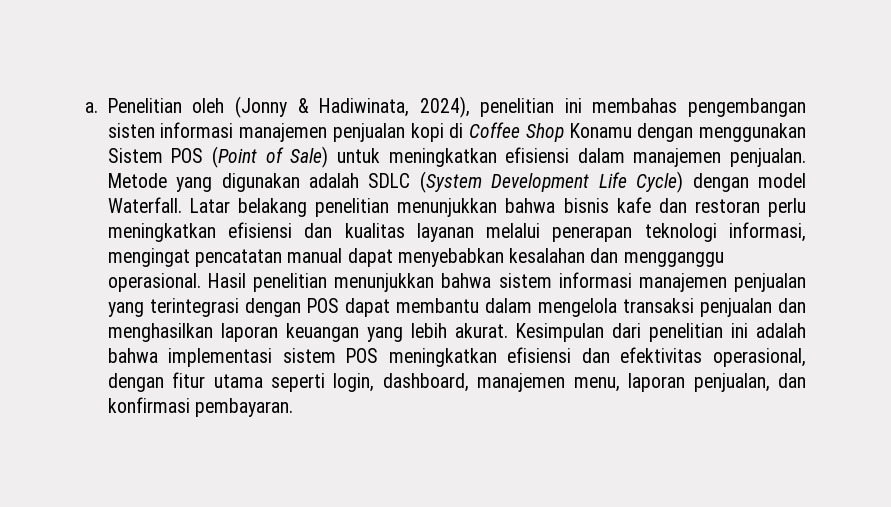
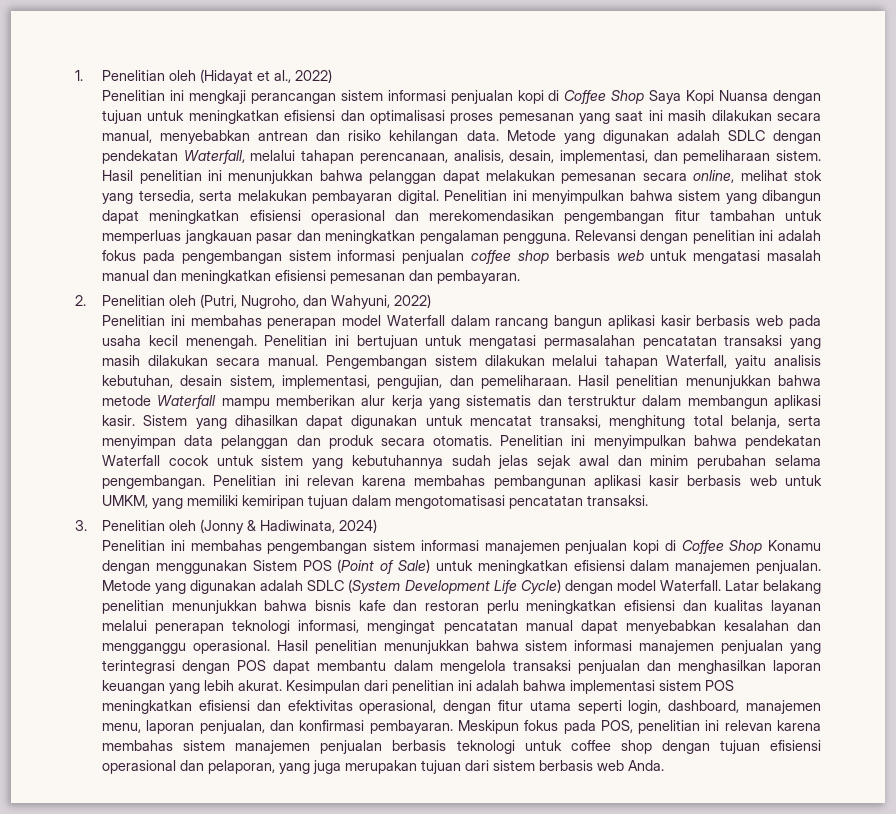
[85,102,98,113] a. -> [75,69,333,84] [102,90,822,104] [102,110,822,124] [102,130,822,144] [102,150,822,164] [102,170,822,184] [102,190,822,204] [102,210,822,224] [102,230,822,244] [102,250,822,264] [102,270,521,284] [75,294,432,309] [102,315,821,329] [102,335,821,349] [102,355,821,369] [102,375,821,389] [102,395,822,409] [102,415,822,429] [102,435,822,449] [102,455,821,469] [102,475,823,489] [102,495,649,509] [75,520,87,531] 1. Penelitian oleh (Hidayat et al., 2022) // Penelitian ini mengkaji perancangan sistem informasi penjualan kopi di Coffee Shop Saya Kopi Nuansa dengan tujuan untuk meningkatkan efisiensi dan optimalisasi proses pemesanan yang saat ini masih dilakukan secara manual, menyebabkan antrean dan risiko kehilangan data. Metode yang digunakan adalah SDLC dengan pendekatan Waterfall, melalui tahapan perencanaan, analisis, desain, implementasi, dan pemeliharaan sistem. Hasil penelitian ini menunjukkan bahwa pelanggan dapat melakukan pemesanan secara online, melihat stok yang tersedia, serta melakukan pembayaran digital. Penelitian ini menyimpulkan bahwa sistem yang dibangun dapat meningkatkan efisiensi operasional dan merekomendasikan pengembangan fitur tambahan untuk memperluas jangkauan pasar dan meningkatkan pengalaman pengguna. Relevansi dengan penelitian ini adalah fokus pada pengembangan sistem informasi penjualan coffee shop berbasis web untuk mengatasi masalah manual dan meningkatkan efisiensi pemesanan dan pembayaran. // 2. Penelitian oleh (Putri, Nugroho, dan Wahyuni, 2022) // Penelitian ini membahas penerapan model Waterfall dalam rancang bangun aplikasi kasir berbasis web pada usaha kecil menengah. Penelitian ini bertujuan untuk mengatasi permasalahan pencatatan transaksi yang masih dilakukan secara manual. Pengembangan sistem dilakukan melalui tahapan Waterfall, yaitu analisis kebutuhan, desain sistem, implementasi, pengujian, dan pemeliharaan. Hasil penelitian menunjukkan bahwa metode Waterfall mampu memberikan alur kerja yang sistematis dan terstruktur dalam membangun aplikasi kasir. Sistem yang dihasilkan dapat digunakan untuk mencatat transaksi, menghitung total belanja, serta menyimpan data pelanggan dan produk secara otomatis. Penelitian ini menyimpulkan bahwa pendekatan Waterfall cocok untuk sistem yang kebutuhannya sudah jelas sejak awal dan minim perubahan selama pengembangan. Penelitian ini relevan karena membahas pembangunan aplikasi kasir berbasis web untuk UMKM, yang memiliki kemiripan tujuan dalam mengotomatisasi pencatatan transaksi. // 3.
[419,96,555,118] 2024), penelitian -> [339,519,378,533] [102,540,166,551] 2024) // Penelitian
[107,123,155,138] sisten -> [373,540,416,551] sistem
(294, 407) none -> [457,720,821,734] [102,740,821,754] [102,760,665,774] Meskipun fokus pada POS, penelitian ini relevan karena membahas sistem manajemen penjualan berbasis teknologi untuk coffee shop dengan tujuan efisiensi operasional dan pelaporan, yang juga merupakan tujuan dari sistem berbasis web Anda.

